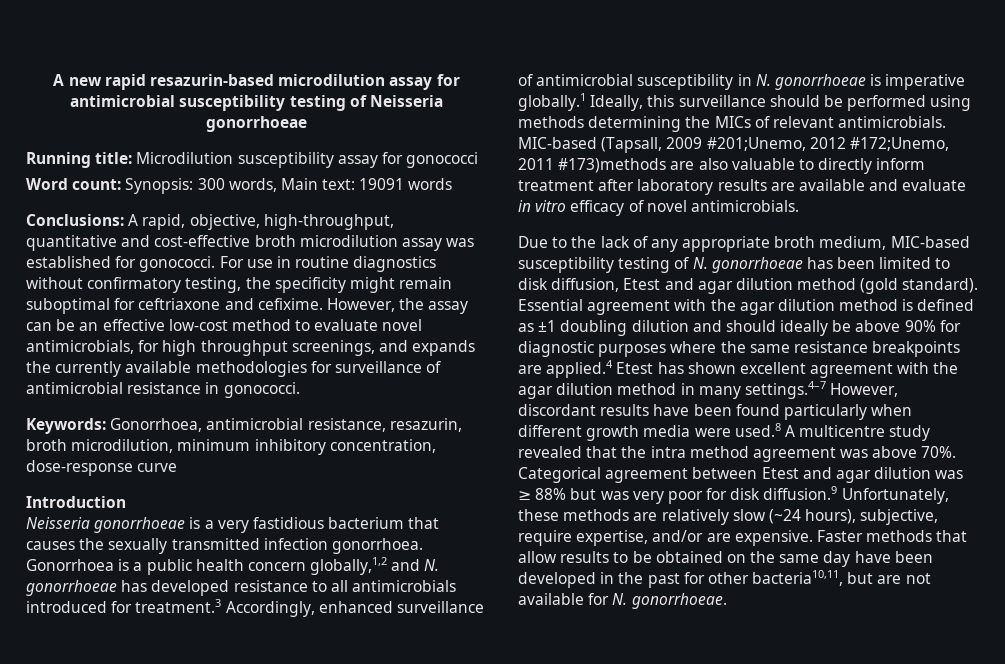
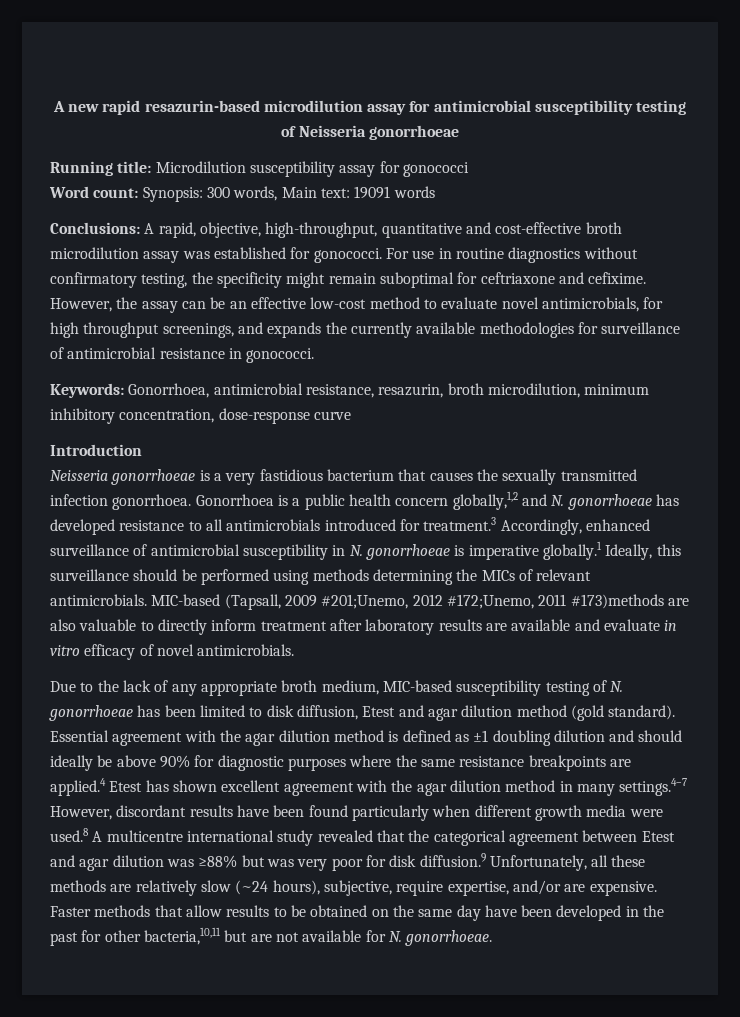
(886, 431) none -> [186,830,274,842] international
[650,446,957,462] [518,467,601,483] intra method agreement was above 70%. Categorical -> [433,830,506,846] categorical
[518,488,567,500] ≥ 88% -> [198,855,238,868] ≥88%
(949, 496) none -> [591,855,609,867] all
[752,570,844,586] bacteria10,11, -> [143,927,221,945] bacteria,10,11

